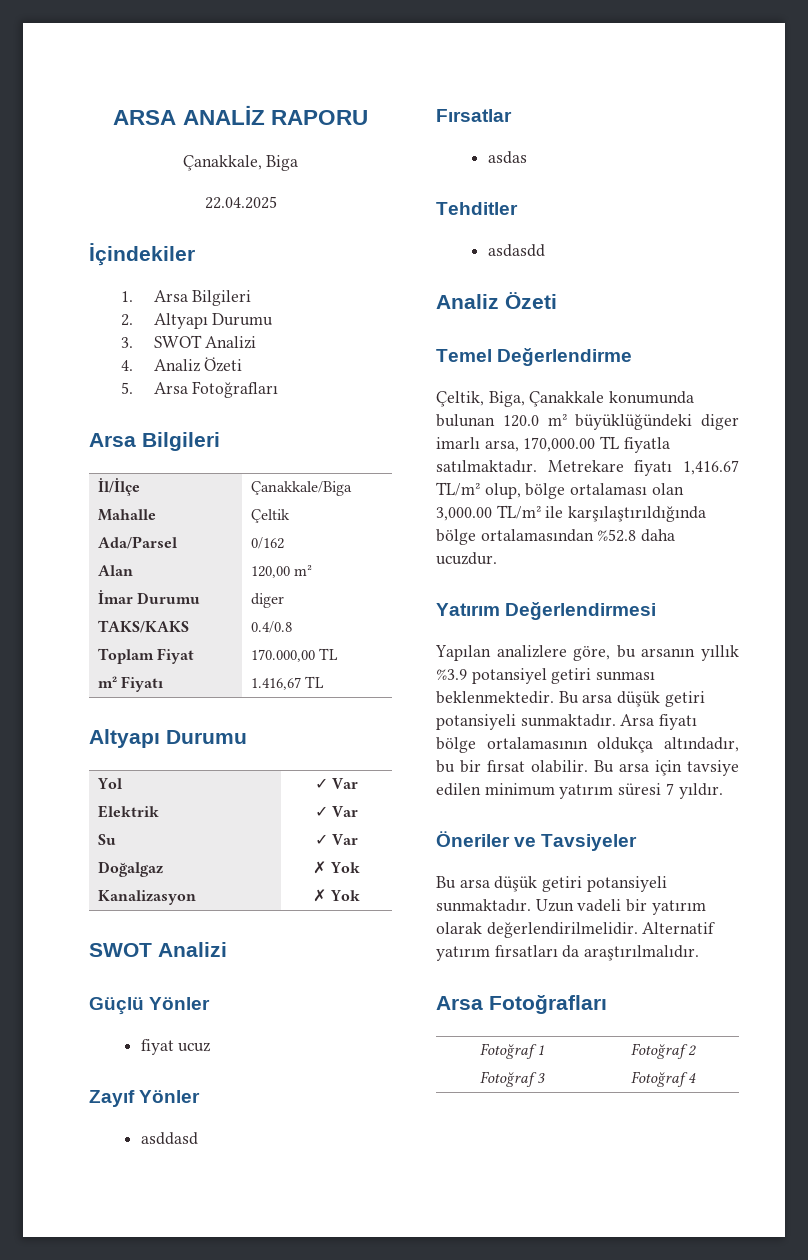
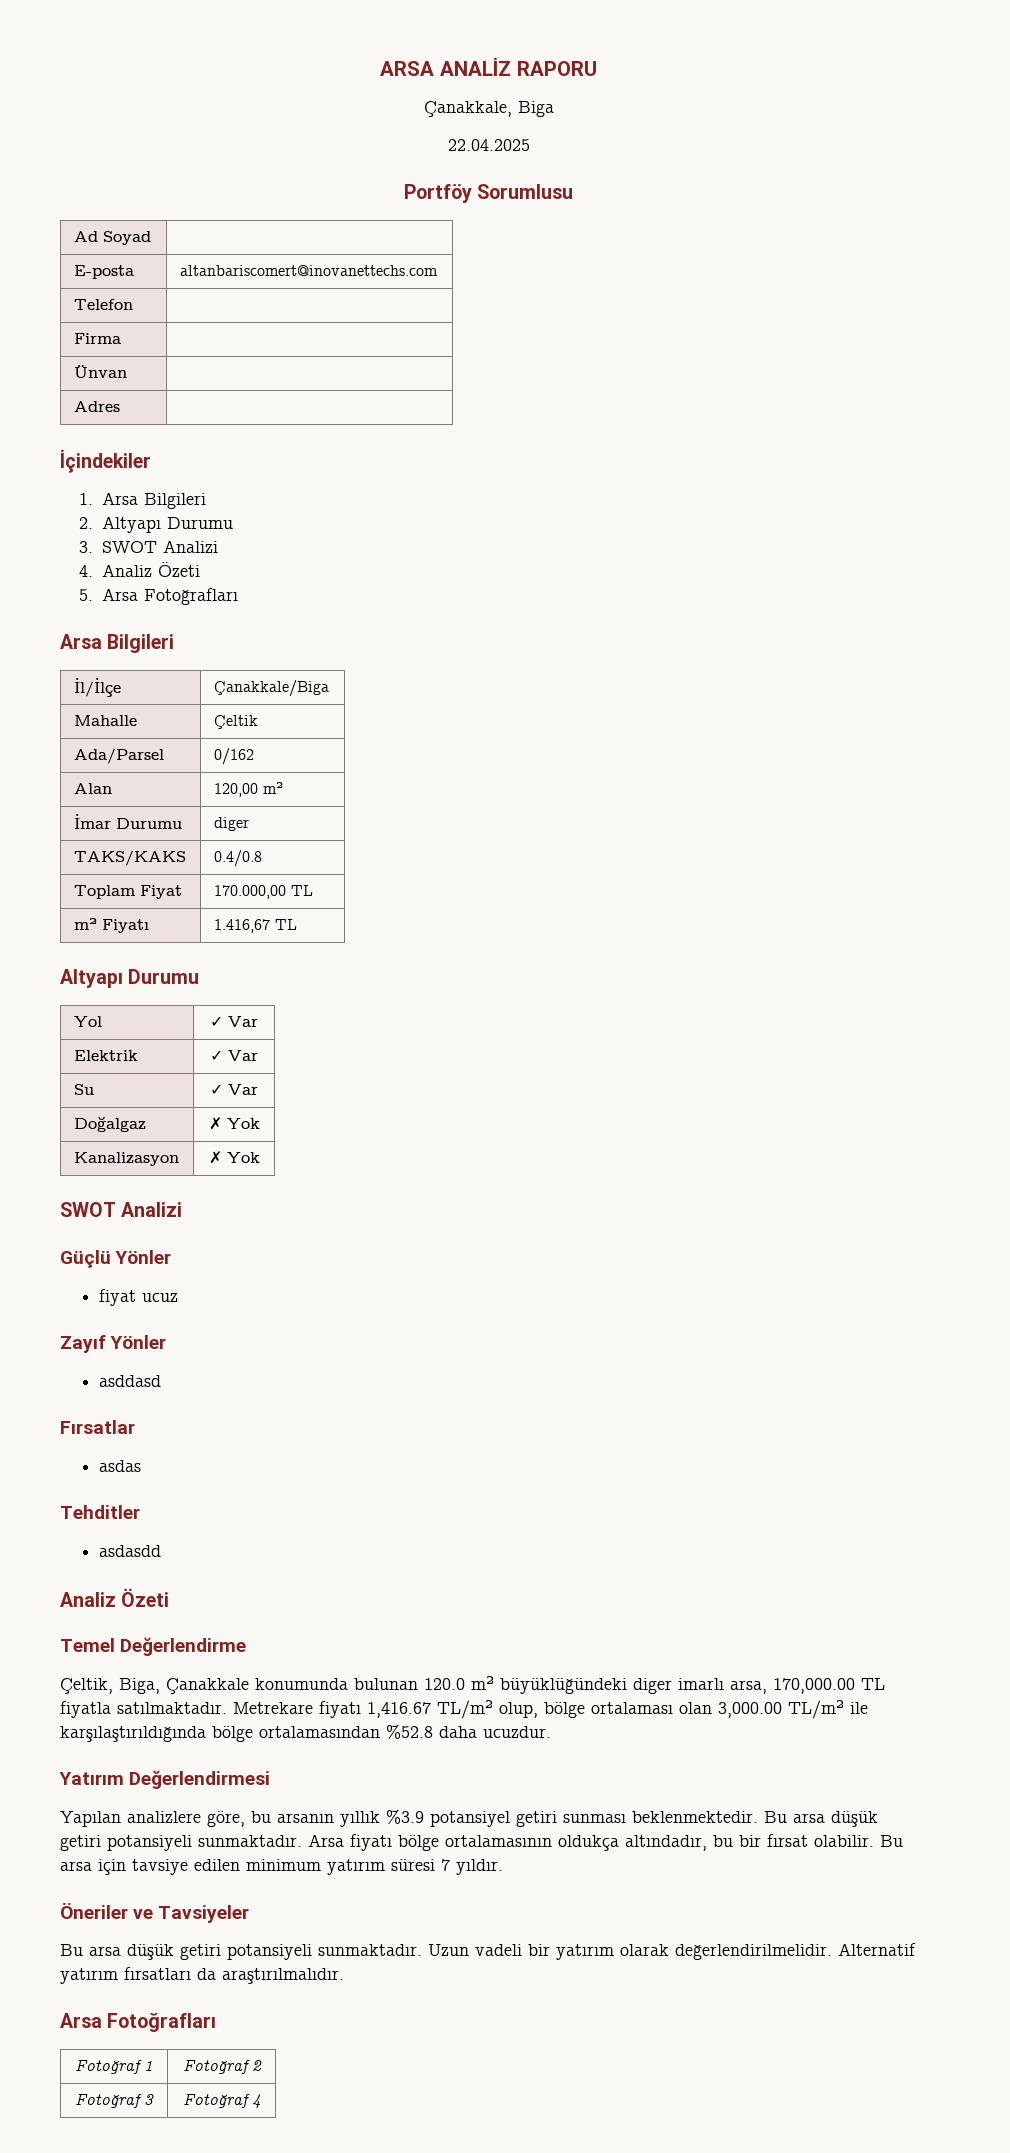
(277, 202) none -> [403,184,574,203] [73,231,151,245] [73,265,134,279] [179,265,438,276] [73,299,133,310] [73,333,121,344] [73,365,127,378] [73,401,120,412] // Portföy Sorumlusu // Ad Soyad | // E-posta | altanbariscomert@inovanettechs.com // Telefon | // Firma | // Ünvan | // Adres |

